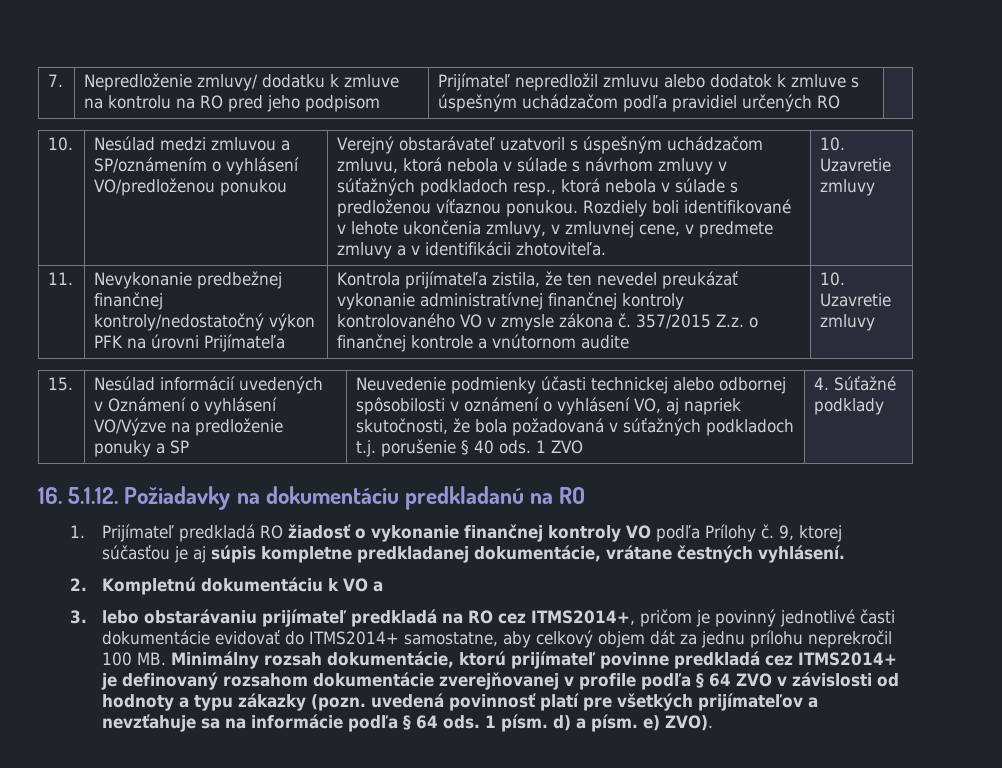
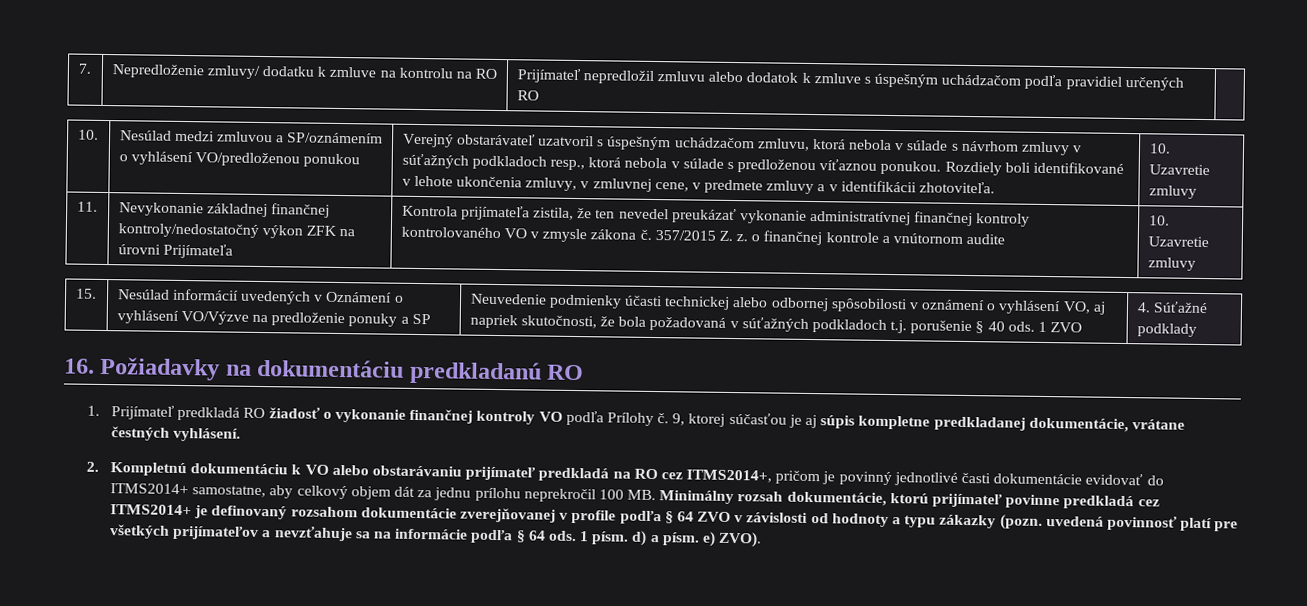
[228,95,381,112] pred jeho podpisom -> (498, 73) none
[197,271,283,289] predbežnej -> [206,203,268,218] základnej
[94,335,124,348] PFK -> [305,225,337,236] ZFK
[716,314,745,327] Z.z. -> [718,230,749,242] Z. z.
[68,487,119,504] 5.1.12. -> (95, 366) none
[530,493,554,504] na -> (542, 372) none
[373,581,384,592] [70,610,140,624] a // 3. lebo -> [331,464,369,476] alebo

